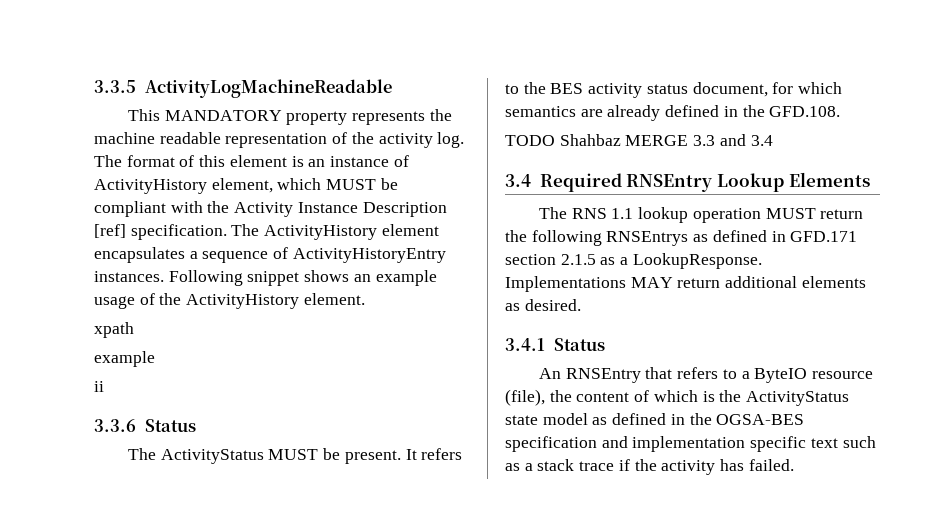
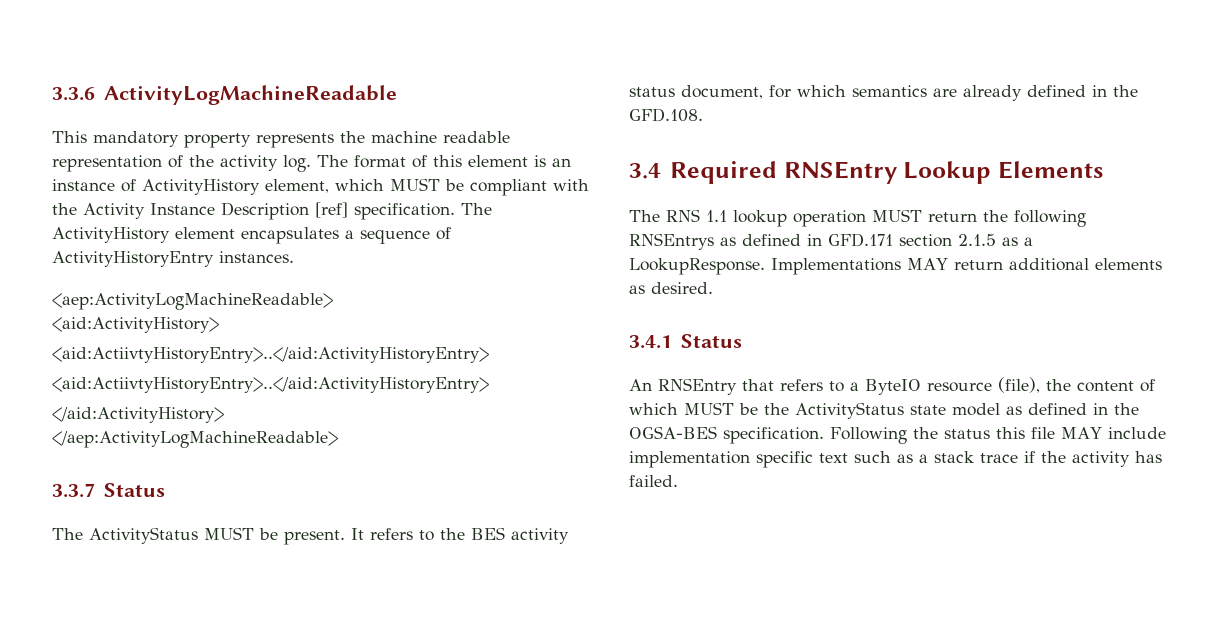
[94,80,136,93] 3.3.5 -> [52,87,95,101] 3.3.6
[164,110,282,121] MANDATORY -> [93,131,179,147] mandatory
[168,270,437,286] [94,293,365,309] [94,322,134,338] [94,351,155,367] [94,381,104,392] [94,419,136,432] Following snippet shows an example usage of the ActivityHistory element. // xpath // example // ii // 3.3.6 -> [52,293,333,310] [52,317,219,333] [52,347,489,363] [52,377,489,393] [52,407,224,423] [52,431,338,448] [52,483,95,498] // <aep:ActivityLogMachineReadable> // <aid:ActivityHistory> // <aid:ActiivtyHistoryEntry>..</aid:ActivityHistoryEntry> // <aid:ActiivtyHistoryEntry>..</aid:ActivityHistoryEntry> // </aid:ActivityHistory> // </aep:ActivityLogMachineReadable> // 3.3.7
[505,134,773,146] // TODO Shahbaz MERGE 3.3 and 3.4 -> (703, 115) none
[702,391,715,402] is -> [684,402,758,415] MUST be
[505,436,628,452] specification and -> [723,427,1166,444] specification. Following the status this file MAY include

